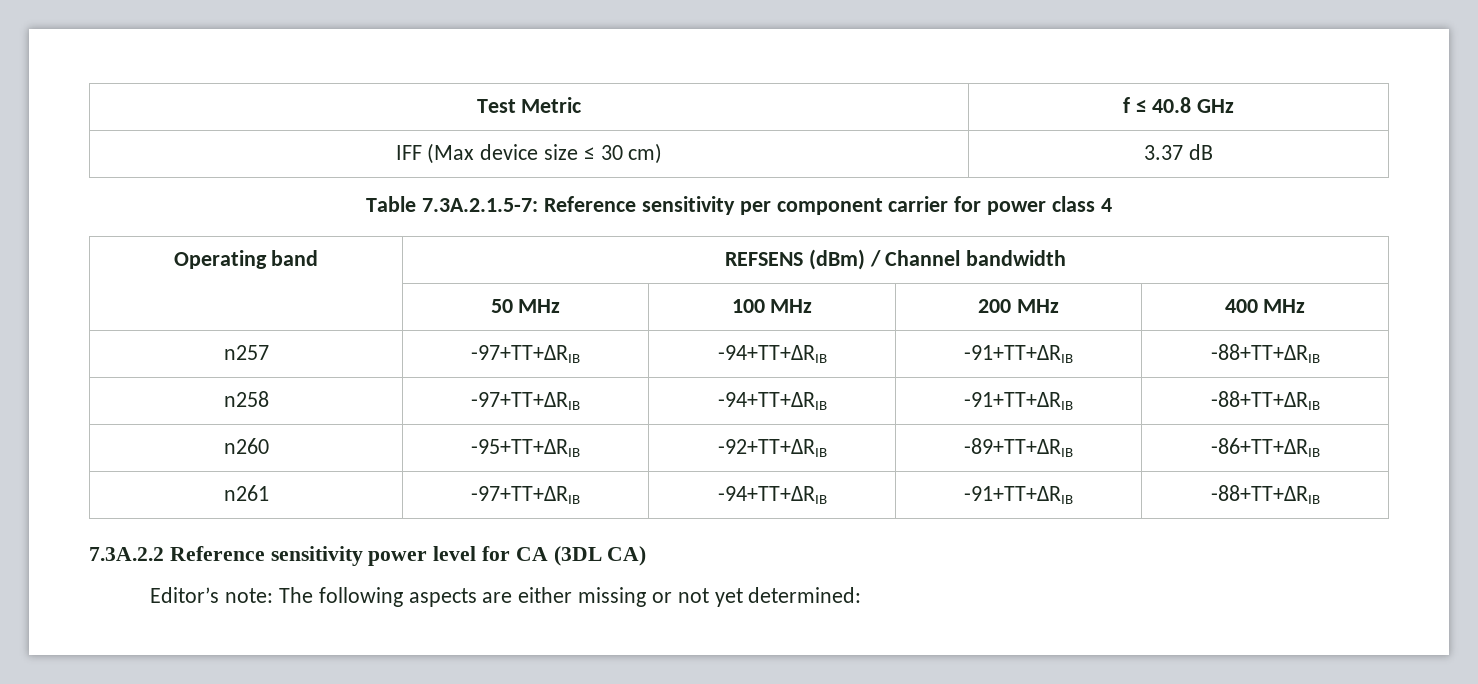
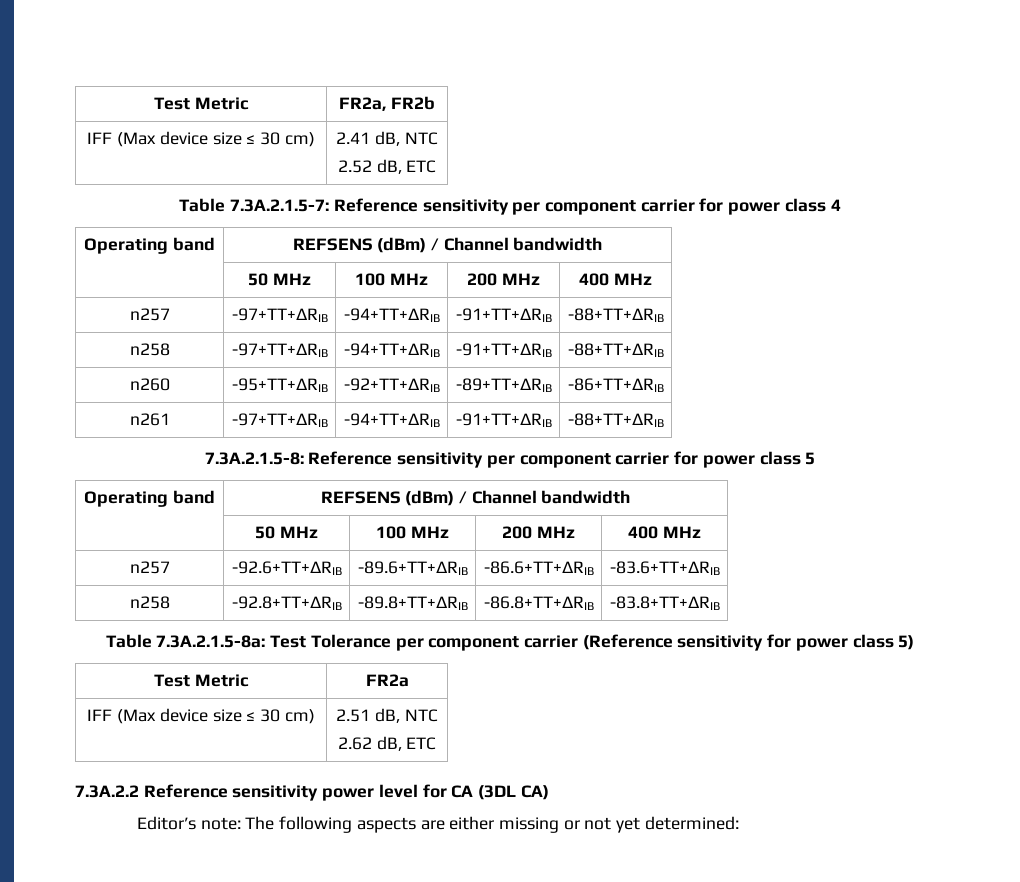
[476,97,582,113] [1122,97,1235,113] [395,143,663,164] [1144,144,1213,160] Test Metric | f ≤ 40.8 GHz // IFF (Max device size ≤ 30 cm) | 3.37 dB -> [154,97,249,110] [339,96,435,111] [87,131,315,147] [336,131,438,146] [337,159,437,174] Test Metric | FR2a, FR2b // IFF (Max device size ≤ 30 cm) | 2.41 dB, NTC // 2.52 dB, ETC
(1320, 494) none -> [204,451,816,468] [84,490,215,507] [320,490,631,506] [255,526,318,539] [376,526,449,539] [502,526,575,539] [628,526,701,539] [129,561,170,574] [231,561,342,575] [357,561,468,575] [483,561,594,575] [609,561,720,575] [129,596,170,609] [231,596,342,610] [357,596,468,610] [483,596,594,610] [609,596,720,610] [105,634,915,651] [154,674,249,687] [365,674,409,687] [87,708,315,724] [336,708,438,723] [337,736,437,751] // 7.3A.2.1.5-8: Reference sensitivity per component carrier for power class 5 // Operating band | REFSENS (dBm) / Channel bandwidth // | 50 MHz | 100 MHz | 200 MHz | 400 MHz // n257 | -92.6+TT+ΔRIB | -89.6+TT+ΔRIB | -86.6+TT+ΔRIB | -83.6+TT+ΔRIB // n258 | -92.8+TT+ΔRIB | -89.8+TT+ΔRIB | -86.8+TT+ΔRIB | -83.8+TT+ΔRIB // Table 7.3A.2.1.5-8a: Test Tolerance per component carrier (Reference sensitivity for power class 5) // Test Metric | FR2a // IFF (Max device size ≤ 30 cm) | 2.51 dB, NTC // 2.62 dB, ETC

